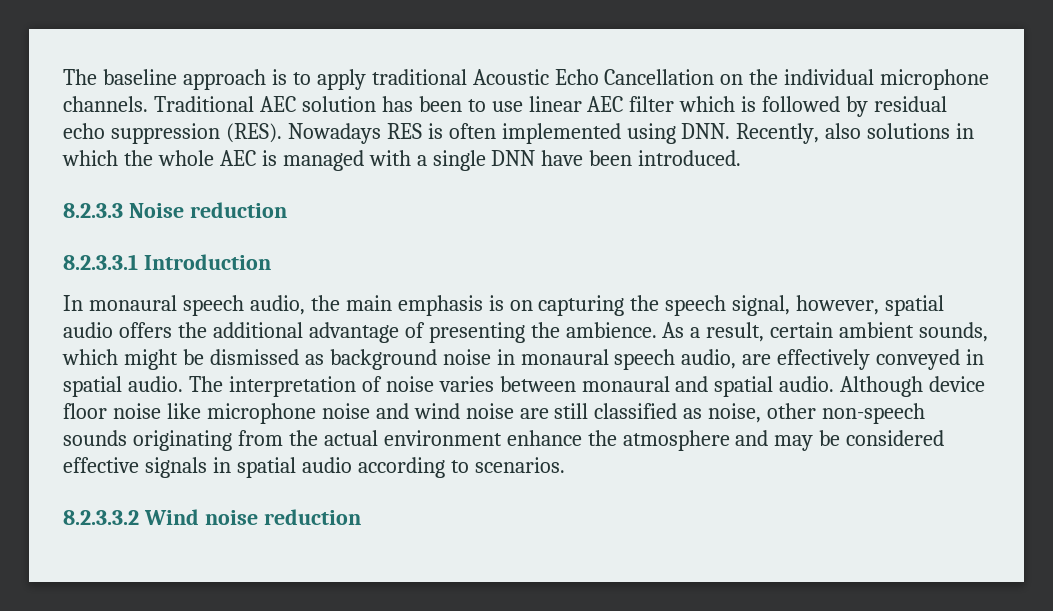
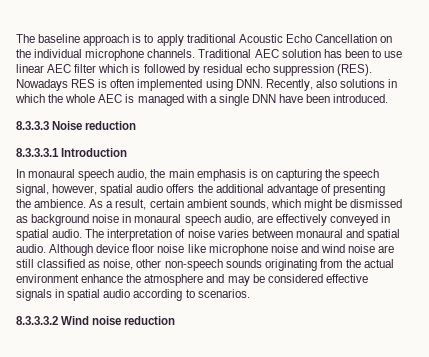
[63,203,123,218] 8.2.3.3 -> [16,121,49,130] 8.3.3.3
[63,254,138,270] 8.2.3.3.1 -> [16,148,59,157] 8.3.3.3.1
[63,510,139,525] 8.2.3.3.2 -> [16,316,58,325] 8.3.3.3.2

